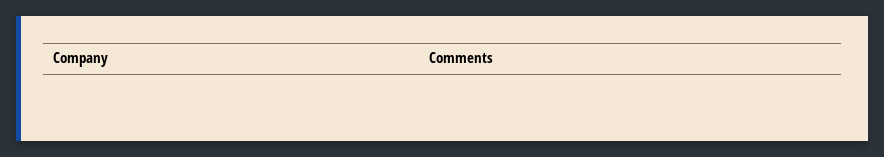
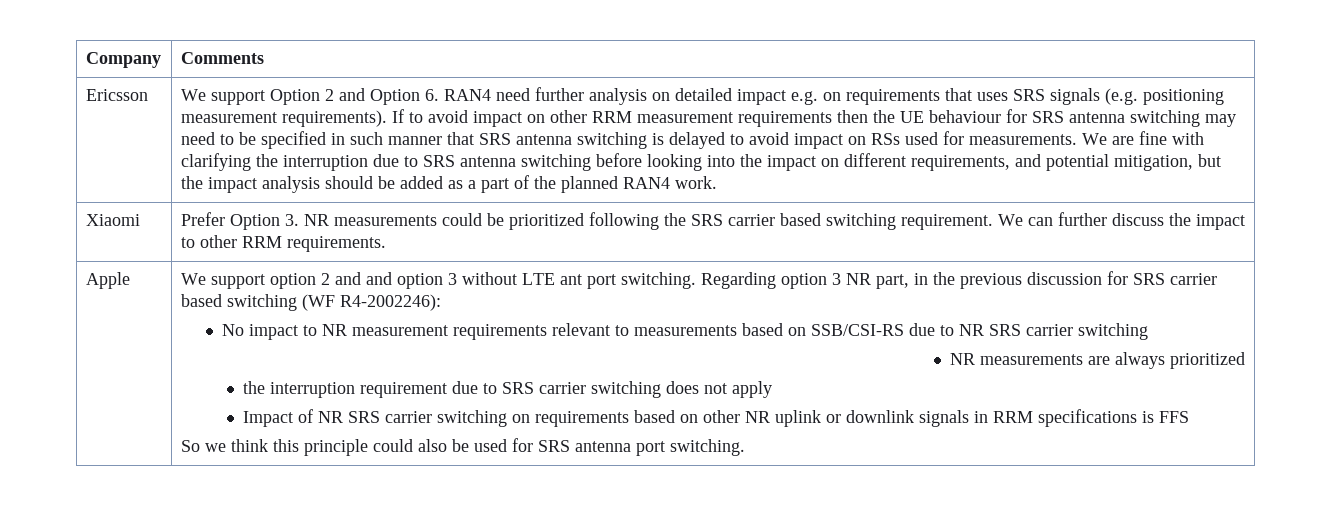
(494, 57) none -> [85,89,148,101] [180,87,1224,105] [180,109,1236,127] [180,131,1204,149] [180,153,1221,171] [180,175,717,193] [85,214,140,226] [180,212,1245,230] [180,235,386,252] [85,272,130,289] [180,271,1217,289] [180,294,441,311] [221,323,1148,340] [950,352,1246,369] [243,381,773,398] [243,409,1190,427] [180,438,745,456] // Ericsson | We support Option 2 and Option 6. RAN4 need further analysis on detailed impact e.g. on requirements that uses SRS signals (e.g. positioning measurement requirements). If to avoid impact on other RRM measurement requirements then the UE behaviour for SRS antenna switching may need to be specified in such manner that SRS antenna switching is delayed to avoid impact on RSs used for measurements. We are fine with clarifying the interruption due to SRS antenna switching before looking into the impact on different requirements, and potential mitigation, but the impact analysis should be added as a part of the planned RAN4 work. // Xiaomi | Prefer Option 3. NR measurements could be prioritized following the SRS carrier based switching requirement. We can further discuss the impact to other RRM requirements. // Apple | We support option 2 and and option 3 without LTE ant port switching. Regarding option 3 NR part, in the previous discussion for SRS carrier based switching (WF R4-2002246): // No impact to NR measurement requirements relevant to measurements based on SSB/CSI-RS due to NR SRS carrier switching // NR measurements are always prioritized // the interruption requirement due to SRS carrier switching does not apply // Impact of NR SRS carrier switching on requirements based on other NR uplink or downlink signals in RRM specifications is FFS // So we think this principle could also be used for SRS antenna port switching.

